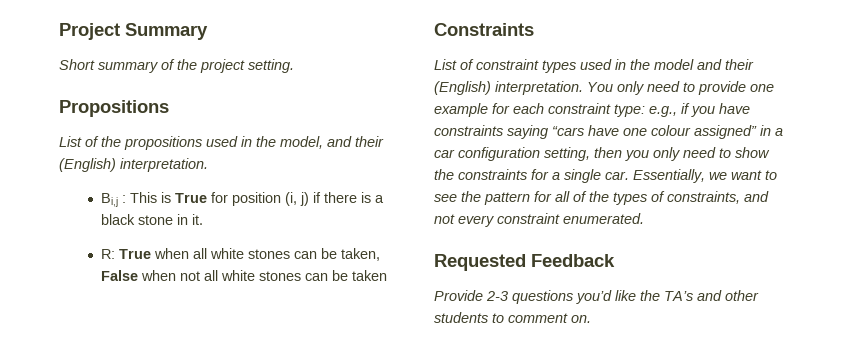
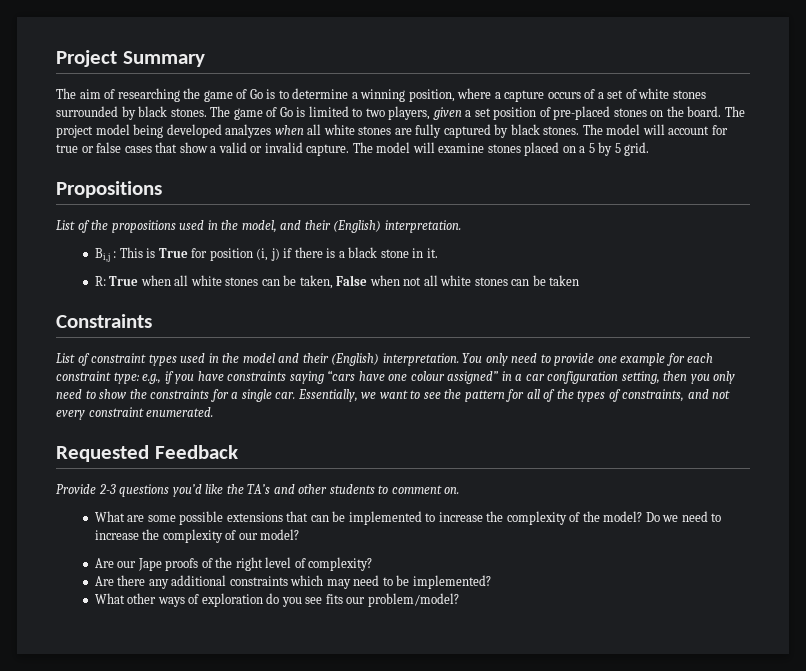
[59,59,294,73] Short summary of the project setting. -> [56,88,706,102] [56,106,745,120] [56,124,728,138] [56,142,650,156] The aim of researching the game of Go is to determine a winning position, where a capture occurs of a set of white stones surrounded by black stones. The game of Go is limited to two players, given a set position of pre-placed stones on the board. The project model being developed analyzes when all white stones are fully captured by black stones. The model will account for true or false cases that show a valid or invalid capture. The model will examine stones placed on a 5 by 5 grid.
(591, 319) none -> [94,511,722,525] [94,529,300,543] [94,557,373,571] [94,575,491,589] [94,593,459,607] // What are some possible extensions that can be implemented to increase the complexity of the model? Do we need to increase the complexity of our model? // Are our Jape proofs of the right level of complexity? // Are there any additional constraints which may need to be implemented? // What other ways of exploration do you see fits our problem/model?

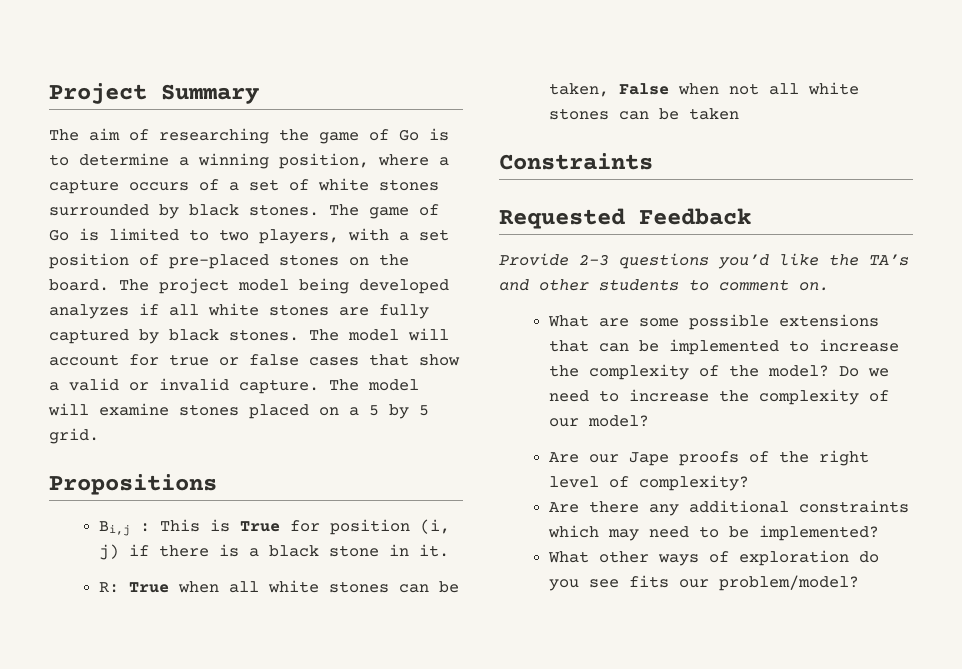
[432,107,462,120] given -> [348,228,389,241] with
[274,125,304,135] when -> [139,303,159,315] if
[56,220,461,233] // List of the propositions used in the model, and their (English) interpretation. -> (217, 484) none
[56,353,714,366] [56,370,736,384] [56,389,731,402] [56,407,214,420] // List of constraint types used in the model and their (English) interpretation. You only need to provide one example for each constraint type: e.g., if you have constraints saying “cars have one colour assigned” in a car configuration setting, then you only need to show the constraints for a single car. Essentially, we want to see the pattern for all of the types of constraints, and not every constraint enumerated. -> (653, 161) none

